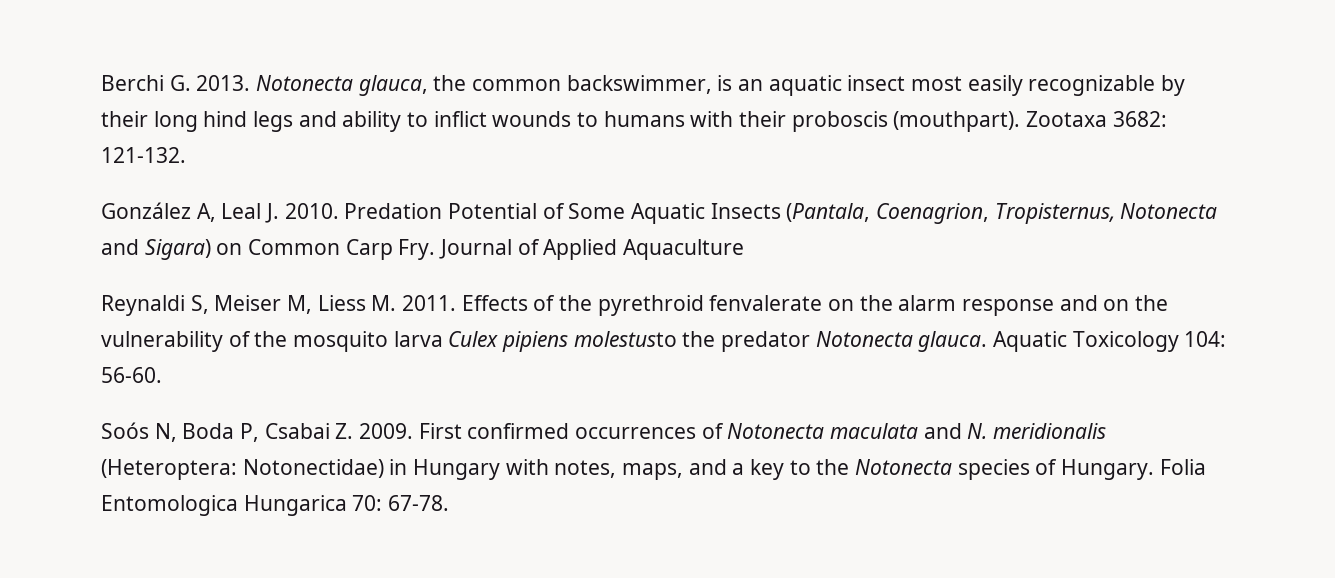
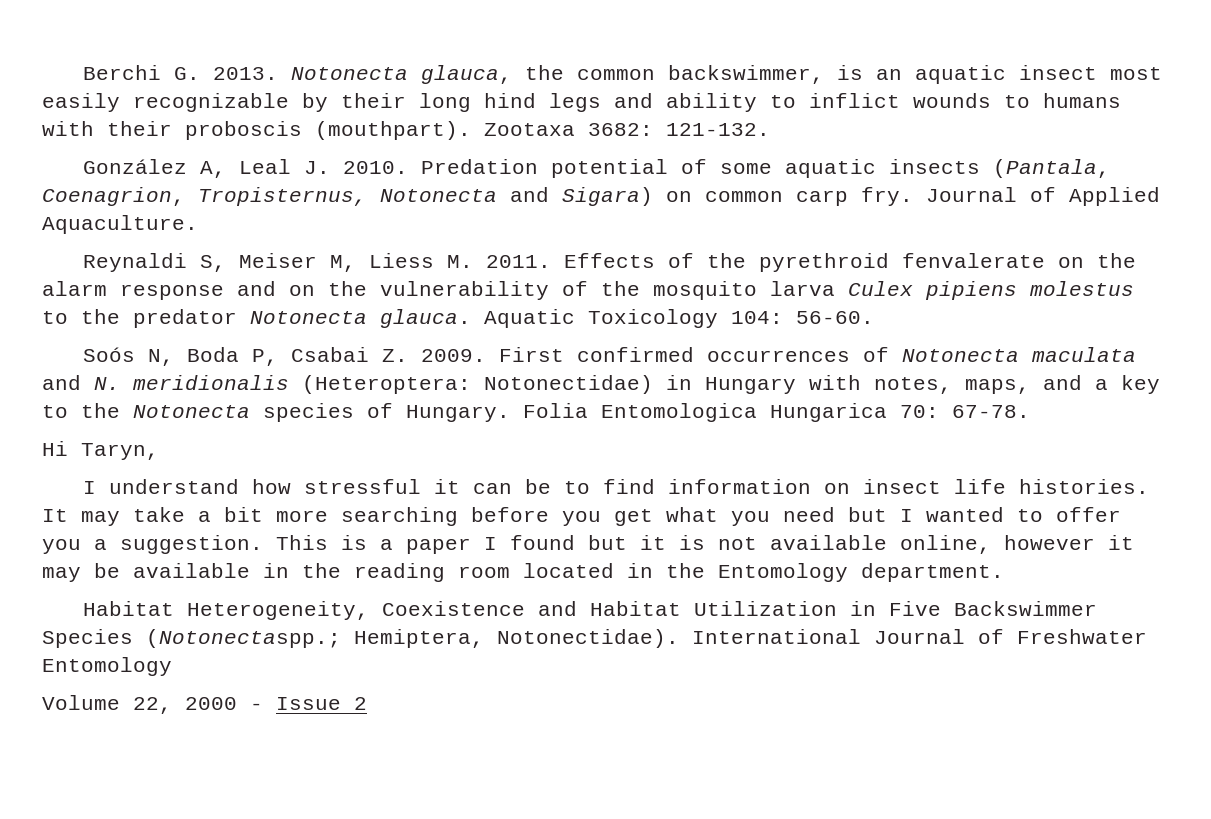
[448,203,781,224] Potential of Some Aquatic Insects -> [551,159,981,178] potential of some aquatic insects
[248,239,436,260] Common Carp Fry. -> [705,187,913,206] common carp fry.
[623,239,745,260] Aquaculture -> [42,215,198,234] Aquaculture.
[573,331,677,347] molestusto -> [1030,281,1134,296] [42,311,68,324] molestus to
(450, 503) none -> [42,441,159,460] [83,479,1150,494] [42,507,1121,526] [42,535,1134,554] [42,563,1004,582] [83,601,1098,620] [42,629,1147,648] [42,657,172,676] [42,695,367,714] // Hi Taryn, // I understand how stressful it can be to find information on insect life histories. It may take a bit more searching before you get what you need but I wanted to offer you a suggestion. This is a paper I found but it is not available online, however it may be available in the reading room located in the Entomology department. // Habitat Heterogeneity, Coexistence and Habitat Utilization in Five Backswimmer Species (Notonectaspp.; Hemiptera, Notonectidae). International Journal of Freshwater Entomology // Volume 22, 2000 - Issue 2

